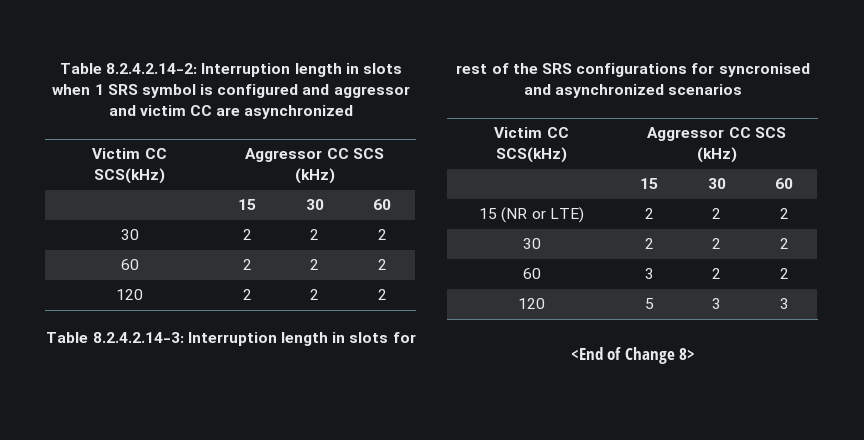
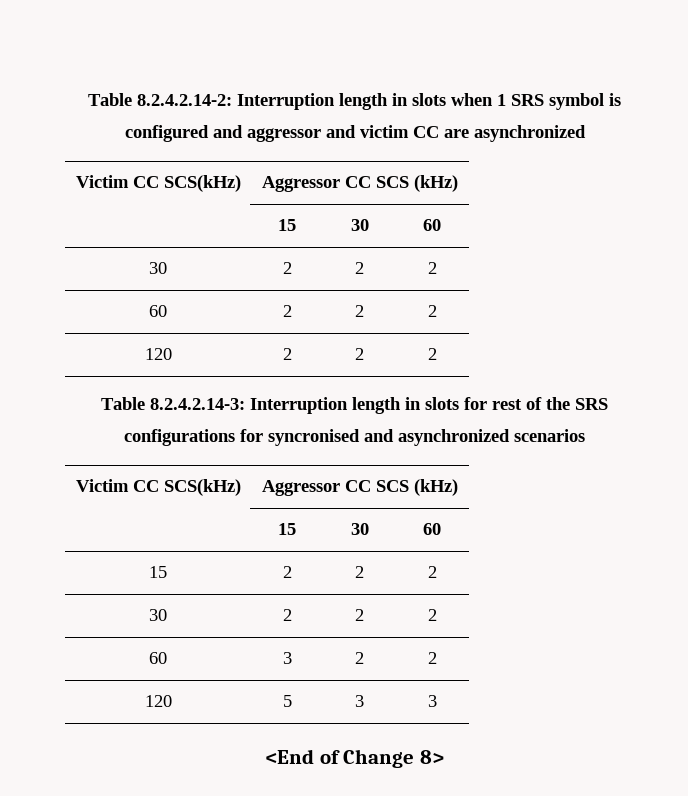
[501,207,584,223] (NR or LTE) -> (167, 572) none

